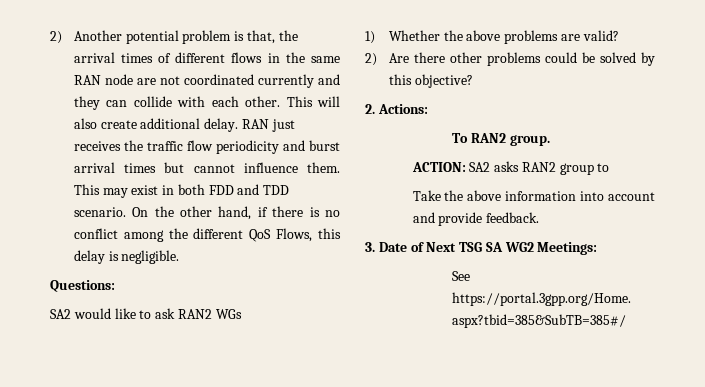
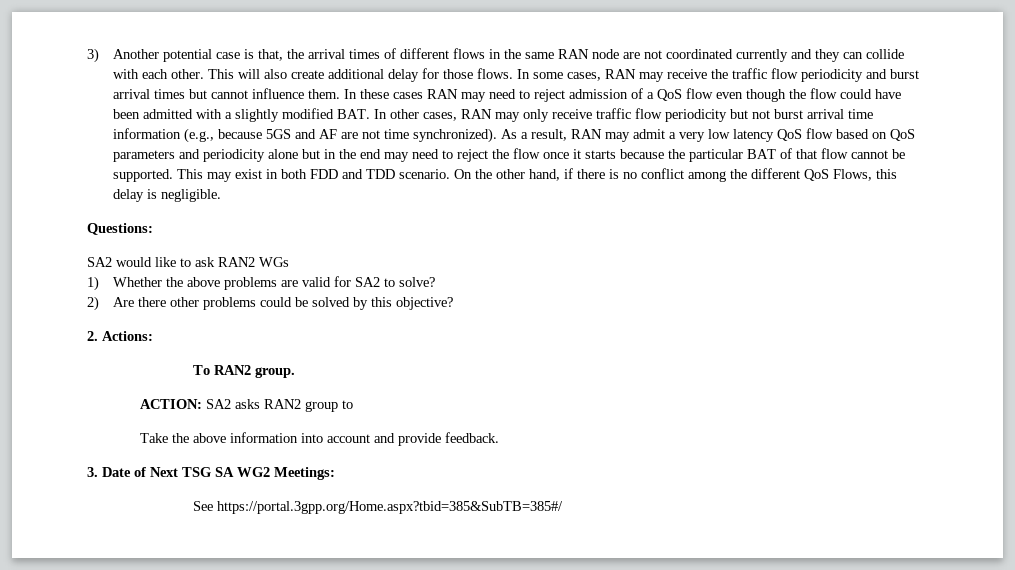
[50,31,62,44] 2) -> [87,48,99,63] 3)
[182,30,232,44] problem -> [216,52,241,59] case
[204,118,295,132] [73,141,121,151] delay. RAN just receives -> [388,68,708,82] delay for those flows. In some cases, RAN may receive
(340, 167) none -> [344,88,902,102] [113,108,874,122] [113,128,916,143] [113,148,906,162] [113,169,174,182] In these cases RAN may need to reject admission of a QoS flow even though the flow could have been admitted with a slightly modified BAT. In other cases, RAN may only receive traffic flow periodicity but not burst arrival time information (e.g., because 5GS and AF are not time synchronized). As a result, RAN may admit a very low latency QoS flow based on QoS parameters and periodicity alone but in the end may need to reject the flow once it starts because the particular BAT of that flow cannot be supported.
[582,30,619,41] valid? -> [302,276,436,287] valid for SA2 to solve?

